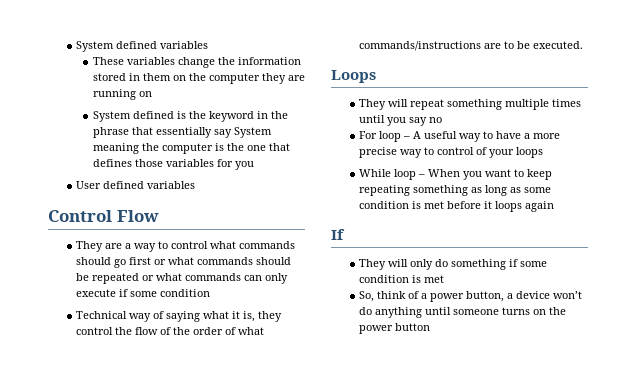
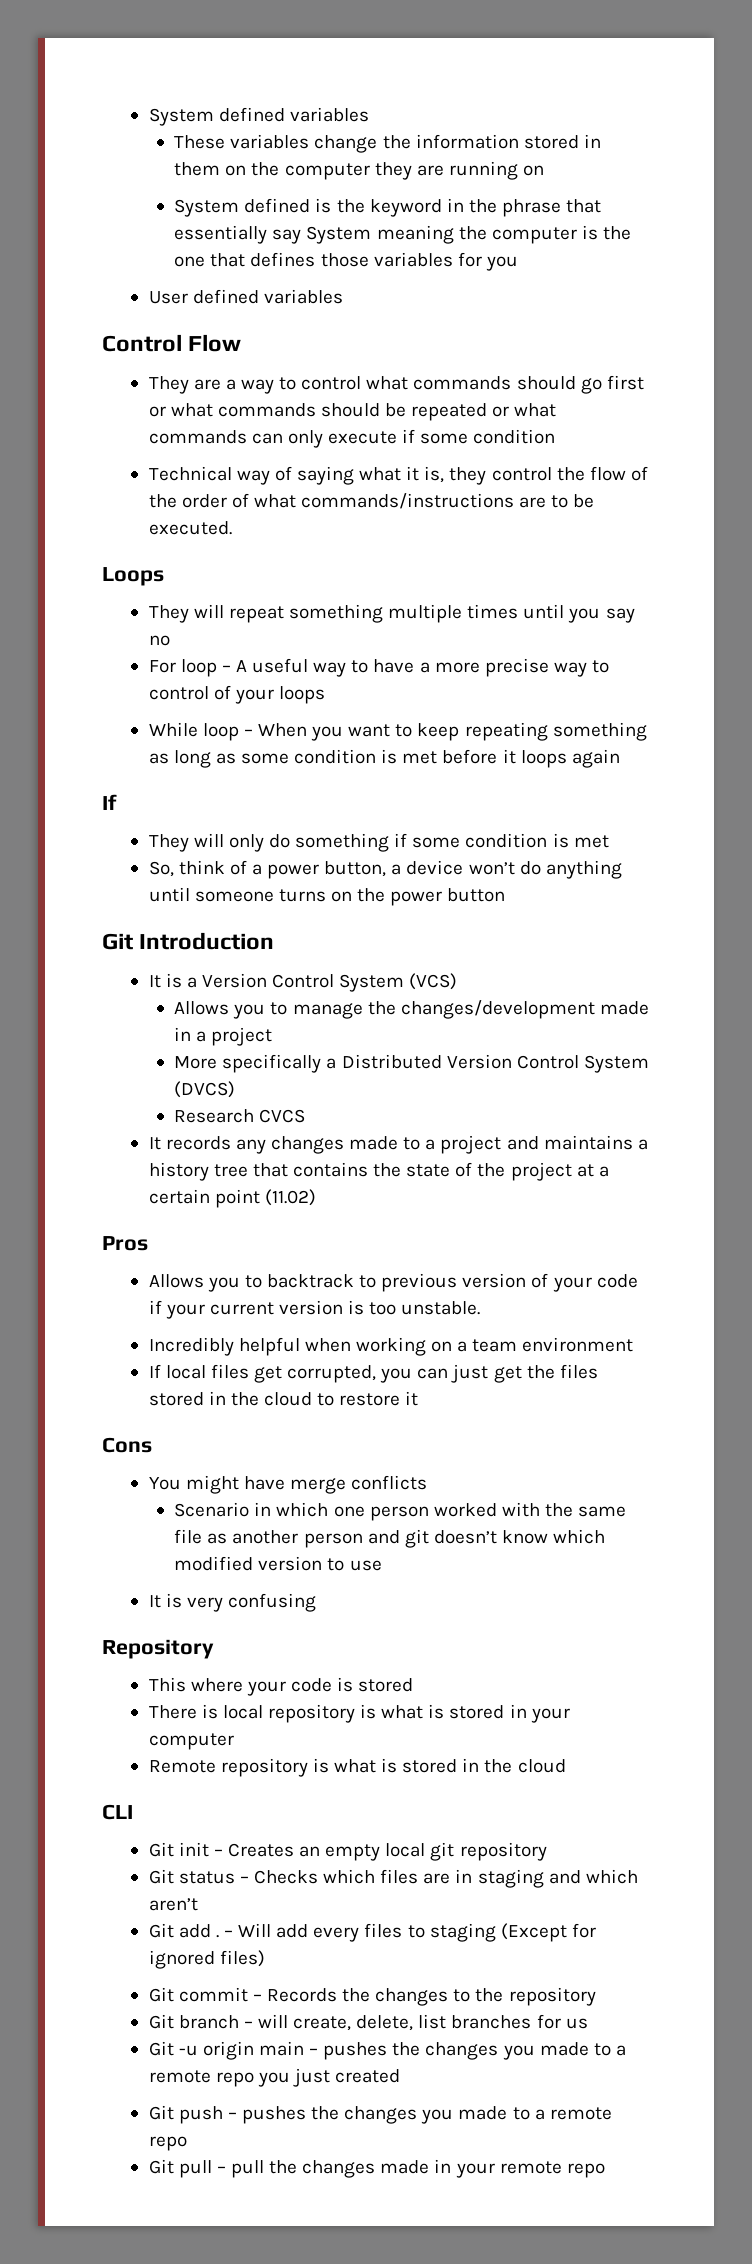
(431, 327) none -> [102,932,275,950] [148,973,458,992] [174,1000,649,1019] [174,1027,273,1046] [174,1054,649,1073] [174,1081,236,1098] [174,1109,306,1123] [148,1135,648,1154] [148,1162,609,1181] [148,1189,316,1208] [102,1236,148,1251] [148,1273,638,1292] [148,1300,481,1319] [148,1337,634,1356] [148,1364,598,1383] [148,1391,419,1406] [102,1437,152,1453] [148,1475,428,1494] [174,1502,627,1521] [174,1529,606,1548] [174,1556,382,1571] [148,1593,316,1612] [102,1639,214,1659] [148,1677,414,1696] [148,1704,570,1723] [148,1733,234,1750] [148,1758,566,1777] [102,1804,133,1820] [148,1842,547,1861] [148,1869,638,1888] [148,1898,198,1911] [148,1923,596,1942] [148,1950,265,1969] [148,1987,596,2006] [148,2014,588,2031] [148,2041,626,2060] [148,2068,401,2087] [148,2105,612,2124] [148,2136,187,2151] [148,2159,605,2178] // Git Introduction // It is a Version Control System (VCS) // Allows you to manage the changes/development made in a project // More specifically a Distributed Version Control System (DVCS) // Research CVCS // It records any changes made to a project and maintains a history tree that contains the state of the project at a certain point (11.02) // Pros // Allows you to backtrack to previous version of your code if your current version is too unstable. // Incredibly helpful when working on a team environment // If local files get corrupted, you can just get the files stored in the cloud to restore it // Cons // You might have merge conflicts // Scenario in which one person worked with the same file as another person and git doesn’t know which modified version to use // It is very confusing // Repository // This where your code is stored // There is local repository is what is stored in your computer // Remote repository is what is stored in the cloud // CLI // Git init – Creates an empty local git repository // Git status – Checks which files are in staging and which aren’t // Git add . – Will add every files to staging (Except for ignored files) // Git commit – Records the changes to the repository // Git branch – will create, delete, list branches for us // Git -u origin main – pushes the changes you made to a remote repo you just created // Git push – pushes the changes you made to a remote repo // Git pull – pull the changes made in your remote repo

